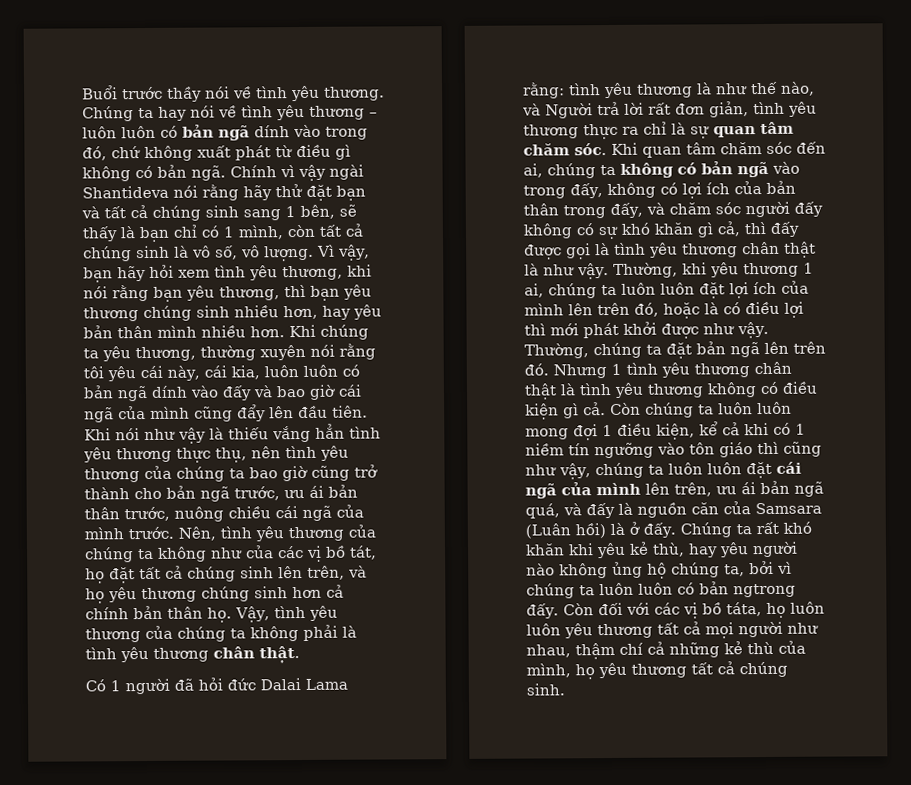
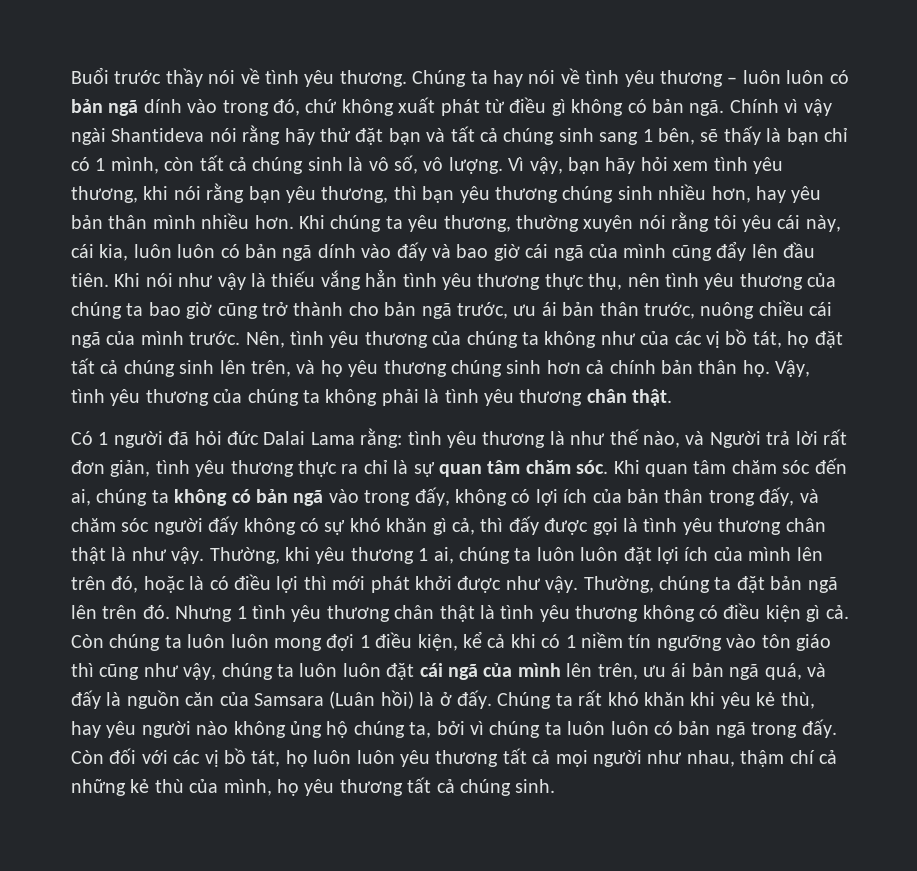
[733,583,796,598] ngtrong -> [715,722,798,738] ngã trong
[725,602,762,617] táta, -> [251,750,281,767] tát,

